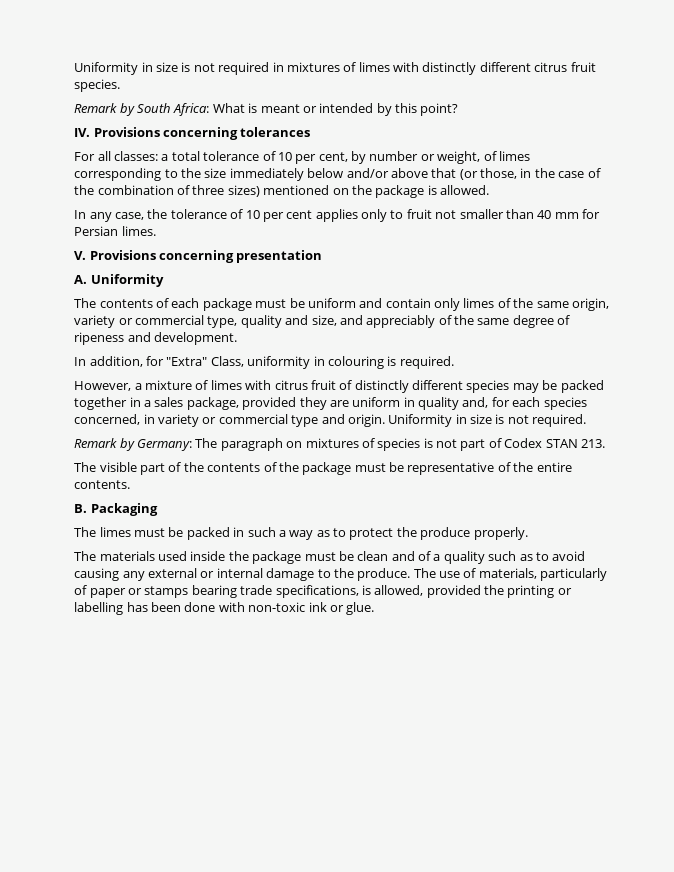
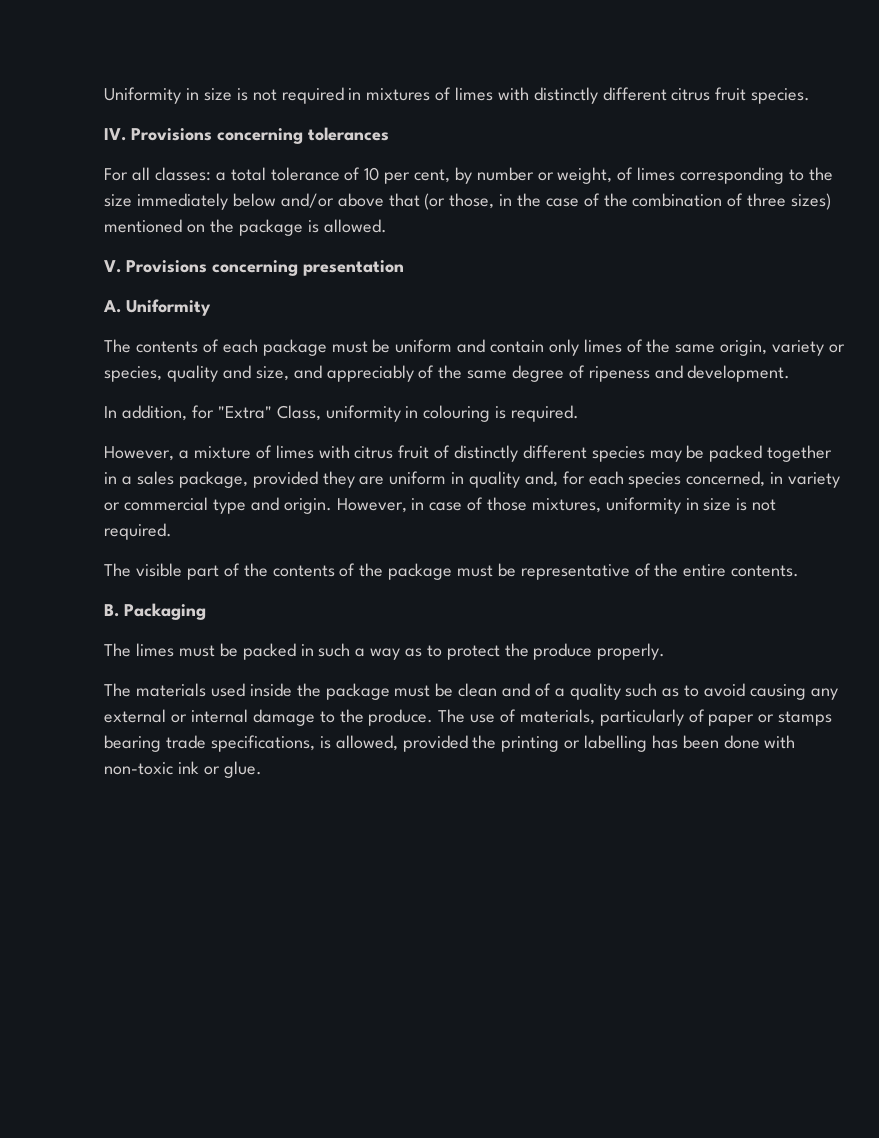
[74,103,459,116] // Remark by South Africa: What is meant or intended by this point? -> (811, 96) none
[74,209,601,222] [74,226,156,236] // In any case, the tolerance of 10 per cent applies only to fruit not smaller than 40 mm for Persian limes. -> (387, 226) none
[135,315,238,328] commercial type, -> [104,366,163,382] species,
[388,414,453,427] Uniformity -> [336,497,681,514] However, in case of those mixtures, uniformity
[74,438,605,451] // Remark by Germany: The paragraph on mixtures of species is not part of Codex STAN 213. -> (173, 531) none

